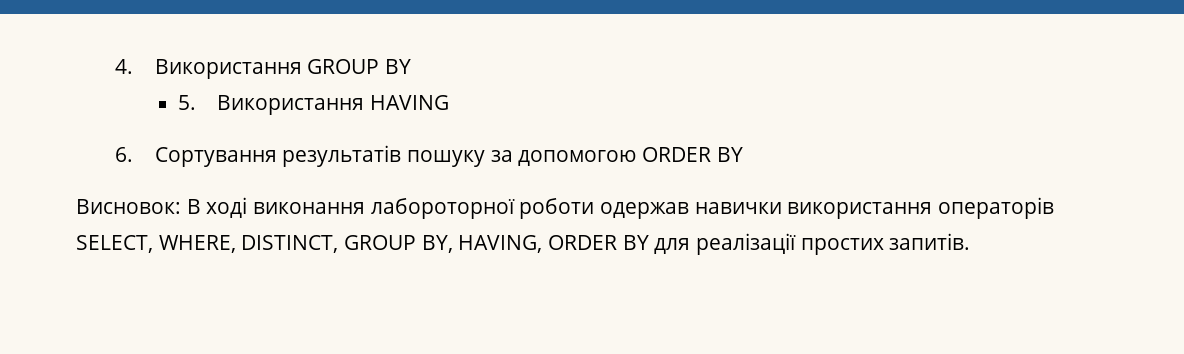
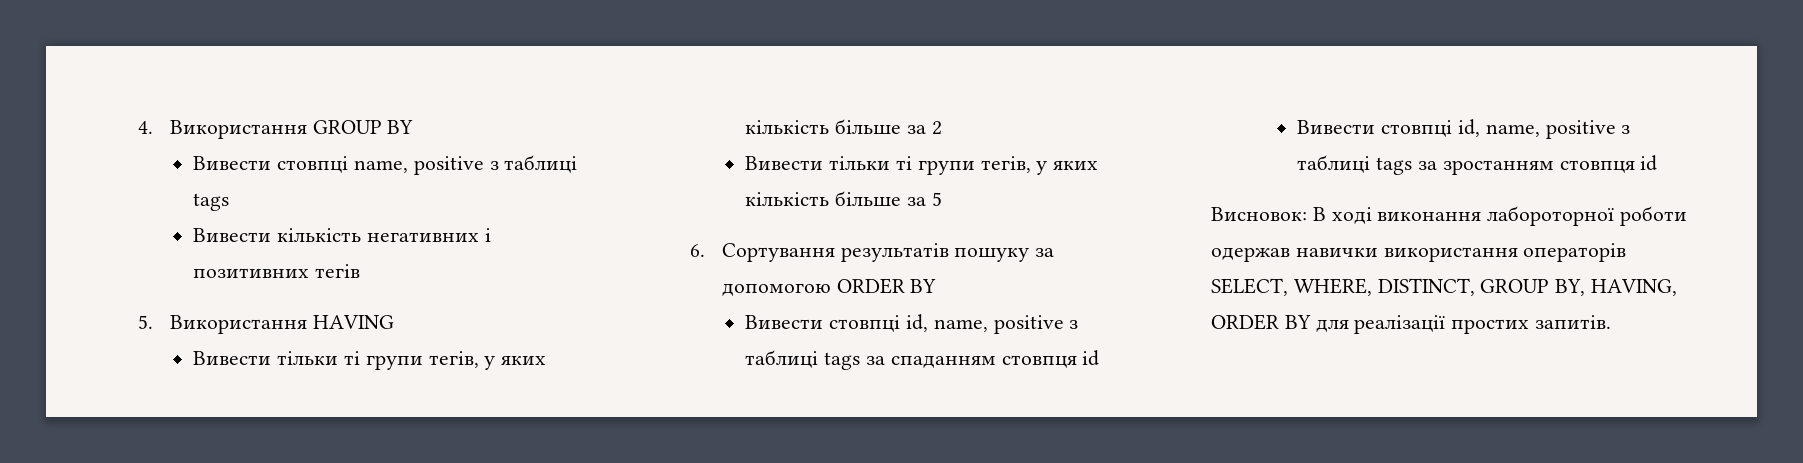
[177,95,449,115] 5. Використання HAVІNG -> [193,155,578,175] [193,193,230,211] [193,228,491,242] [193,264,361,278] [138,315,394,334] [193,351,547,370] [745,119,942,135] [745,156,1099,175] [745,191,942,207] Вивести стовпці name, positive з таблиці tags // Вивести кількість негативних і позитивних тегів // 5. Використання HAVІNG // Вивести тільки ті групи тегів, у яких кількість більше за 2 // Вивести тільки ті групи тегів, у яких кількість більше за 5
(743, 154) none -> [745,314,1079,334] [745,350,1100,370] [1297,119,1631,139] [1297,155,1658,175] // Вивести стовпці id, name, positive з таблиці tags за спаданням стовпця id // Вивести стовпці id, name, positive з таблиці tags за зростанням стовпця id

